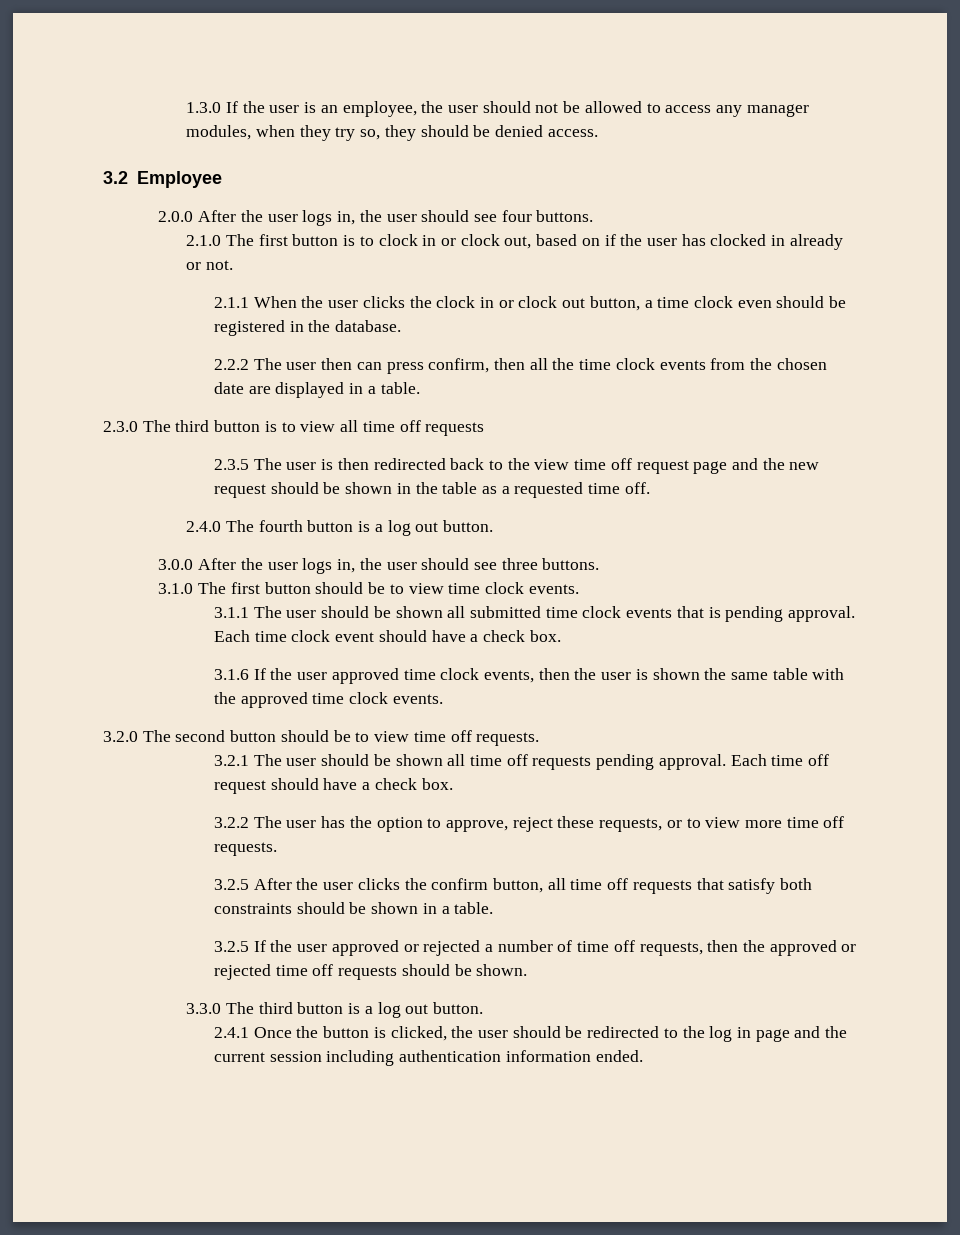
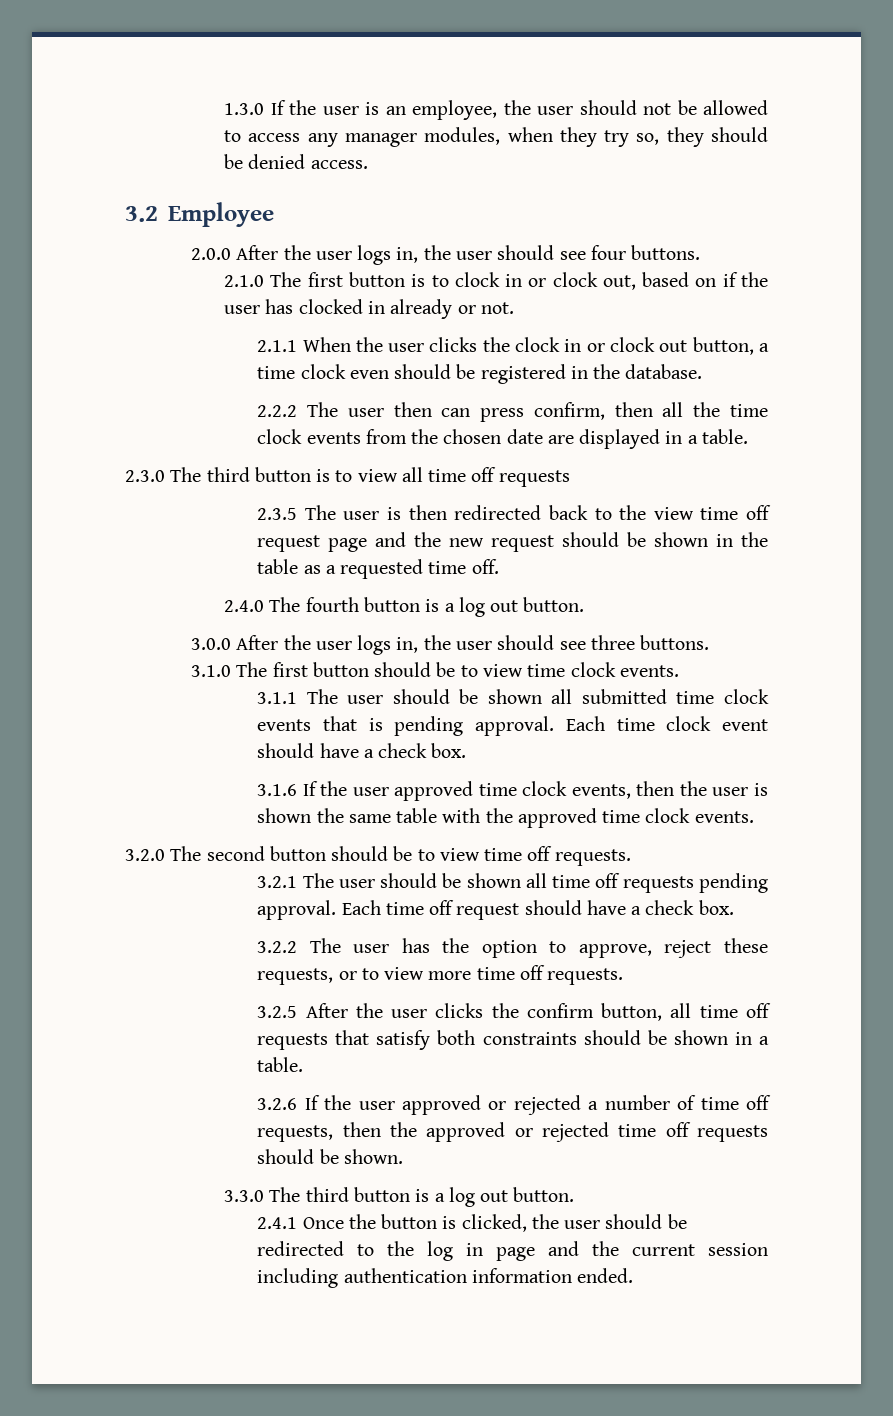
[213,941,249,952] 3.2.5 -> [257,1098,298,1110] 3.2.6

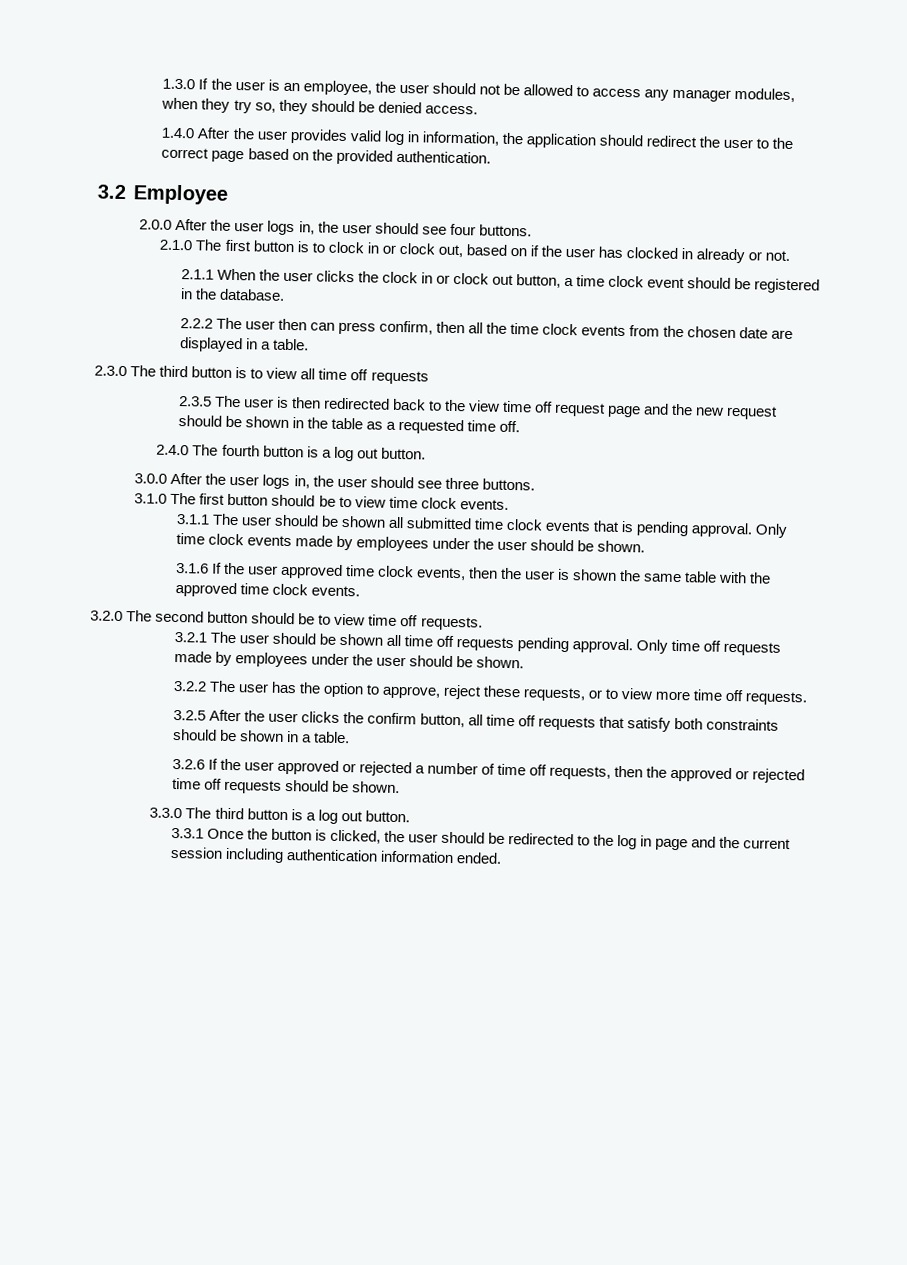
(368, 164) none -> [161,127,794,150] [161,147,491,165] // 1.4.0 After the user provides valid log in information, the application should redirect the user to the correct page based on the provided authentication.
[349,370,389,379] even -> [647,277,686,289] event
[565,716,768,731] [257,743,467,758] Each time clock event should have a check box. -> [755,523,789,538] [175,532,646,553] Only time clock events made by employees under the user should be shown.
[341,900,734,920] Each time off request should have a check box. -> [636,639,782,656] [173,650,524,669] Only time off requests made by employees under the user should be shown.
[257,1217,298,1229] 2.4.1 -> [170,827,204,839] 3.3.1

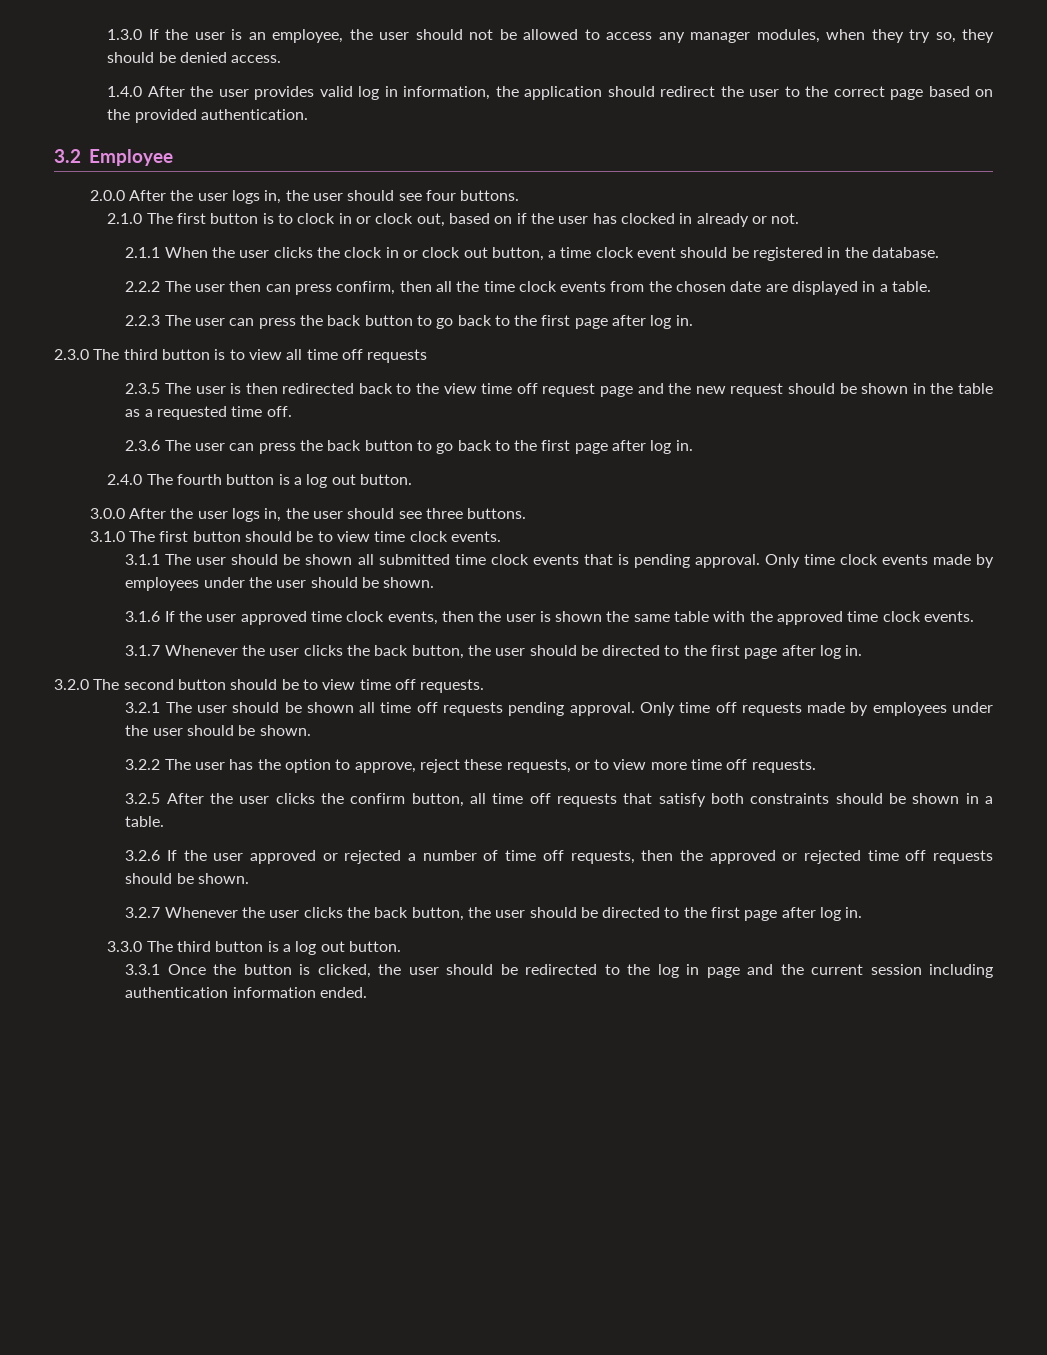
(309, 344) none -> [125,315,693,329] // 2.2.3 The user can press the back button to go back to the first page after log in.
(521, 426) none -> [125,440,693,454] // 2.3.6 The user can press the back button to go back to the first page after log in.
(360, 591) none -> [125,645,863,659] // 3.1.7 Whenever the user clicks the back button, the user should be directed to the first page after log in.
(400, 787) none -> [125,907,863,921] // 3.2.7 Whenever the user clicks the back button, the user should be directed to the first page after log in.

